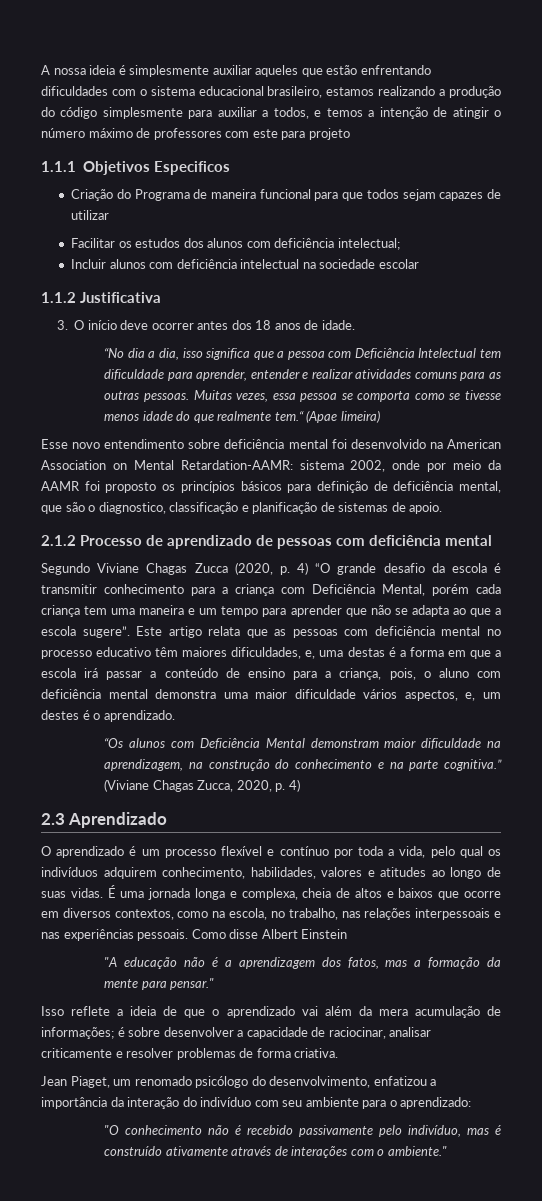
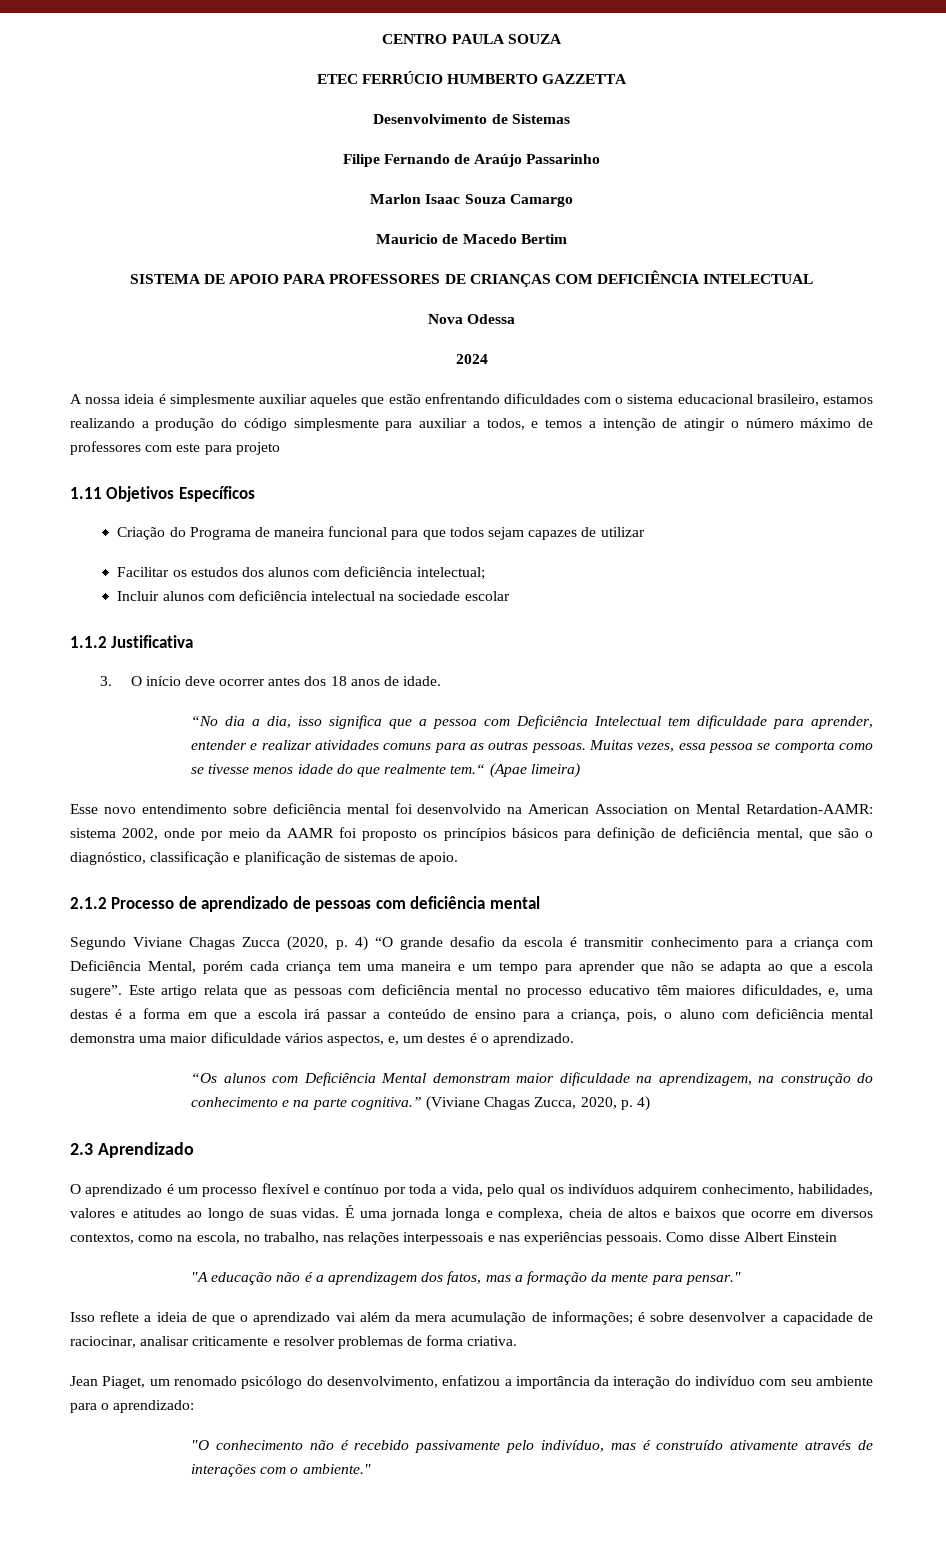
(41, 70) none -> [382,34,562,44] [316,71,628,84] [373,114,570,124] [342,154,601,167] [370,194,573,207] [376,234,567,244] [129,270,814,287] [427,314,516,324] [455,354,488,364] CENTRO PAULA SOUZA // ETEC FERRÚCIO HUMBERTO GAZZETTA // Desenvolvimento de Sistemas // Filipe Fernando de Araújo Passarinho // Marlon Isaac Souza Camargo // Mauricio de Macedo Bertim // SISTEMA DE APOIO PARA PROFESSORES DE CRIANÇAS COM DEFICIÊNCIA INTELECTUAL // Nova Odessa // 2024 //
[41,161,230,175] 1.1.1 Objetivos Especificos -> [70,486,255,502] 1.11 Objetivos Específicos
[98,502,166,514] diagnostico, -> [70,852,146,865] diagnóstico,

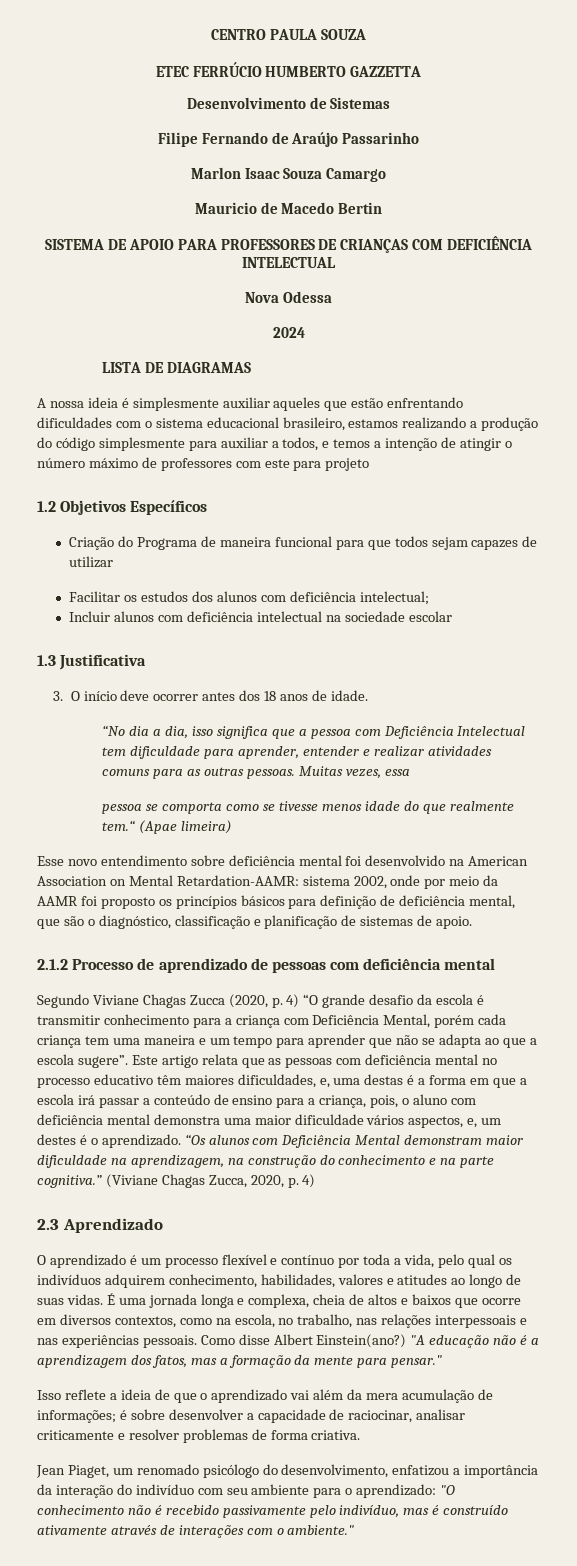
[520,234,567,244] Bertim -> [338,202,383,214] Bertin
(488, 359) none -> [102,362,252,373] // LISTA DE DIAGRAMAS
[70,487,102,499] 1.11 -> [37,501,56,512] 1.2
[70,636,107,648] 1.1.2 -> [37,655,56,666] 1.3
(706, 746) none -> (410, 772) //
(575, 1039) // -> (181, 1141) none
[786,1232,837,1242] Einstein // -> [316,1334,407,1348] Einstein(ano?)
(195, 1406) // -> (437, 1491) none

